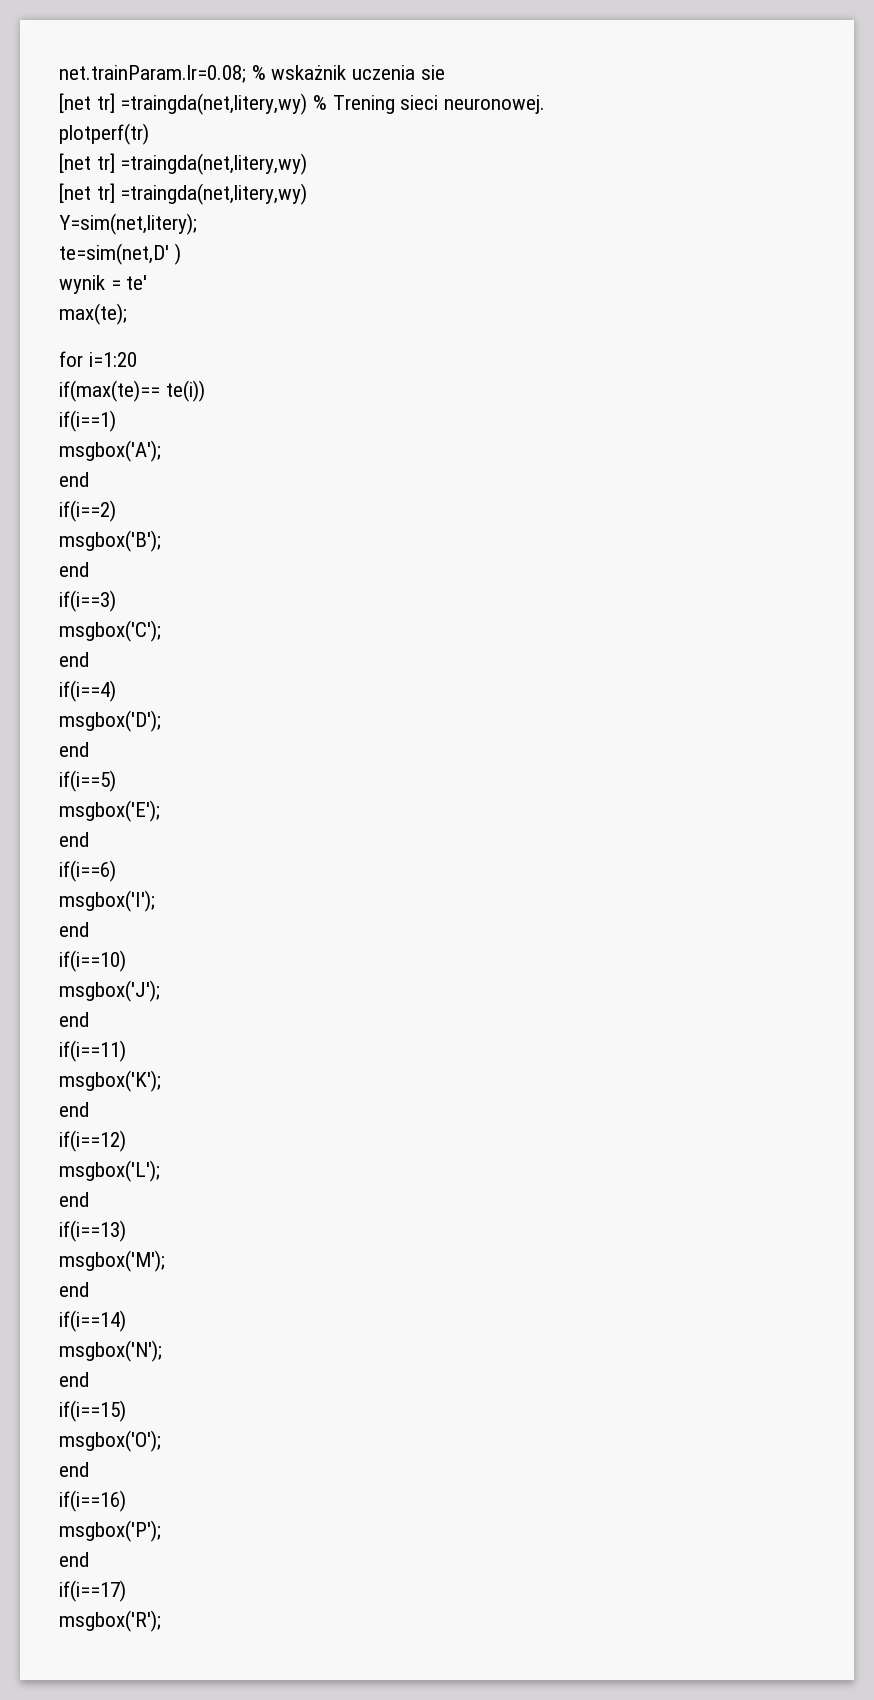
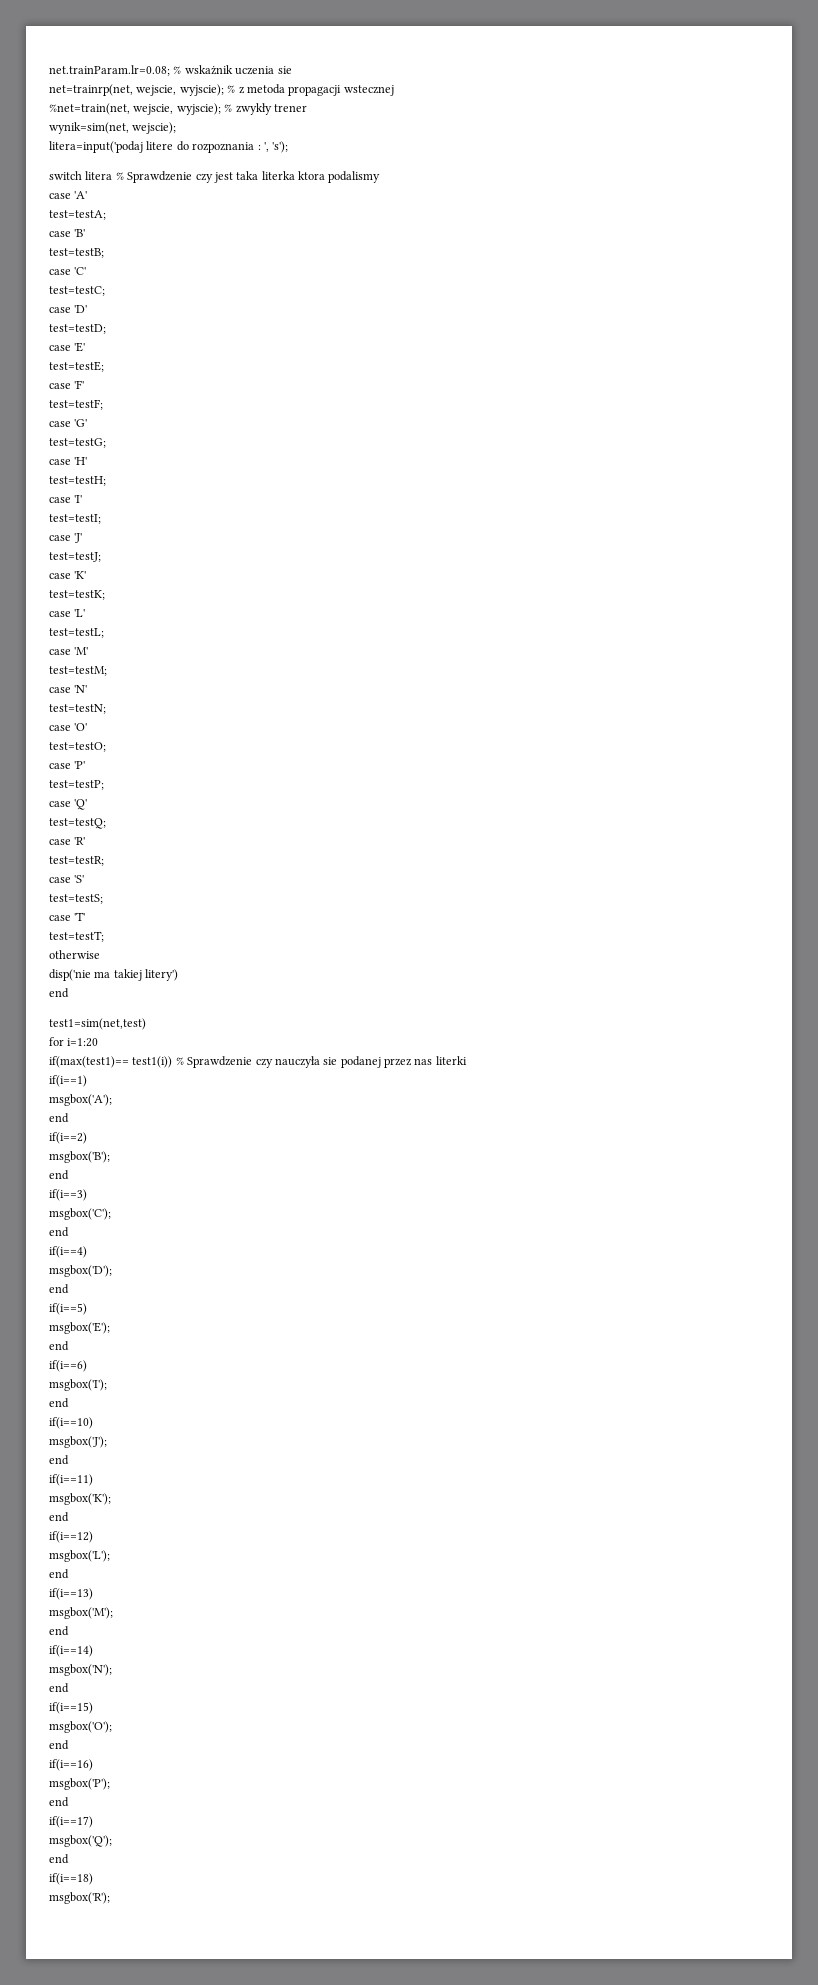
[59,93,546,115] [59,123,149,145] [59,153,308,175] [59,183,308,205] [59,213,197,235] [59,243,181,265] [59,275,148,294] [59,303,127,325] [59,351,137,367] [59,380,205,402] [net tr] =traingda(net,litery,wy) % Trening sieci neuronowej. // plotperf(tr) // [net tr] =traingda(net,litery,wy) // [net tr] =traingda(net,litery,wy) // Y=sim(net,litery); // te=sim(net,D' ) // wynik = te' // max(te); // for i=1:20 // if(max(te)== te(i)) -> [49,84,394,96] [49,103,307,115] [49,122,177,134] [49,141,289,153] [49,171,381,183] [49,191,88,199] [49,210,106,220] [49,229,86,237] [49,248,104,258] [49,267,87,275] [49,286,105,296] [49,305,88,313] [49,324,106,334] [49,342,86,352] [49,361,104,372] [49,380,85,389] [49,399,103,410] [49,419,88,427] [49,438,106,448] [49,457,88,465] [49,476,106,486] [49,495,83,503] [49,514,101,524] [49,533,83,543] [49,552,101,562] [49,571,87,579] [49,590,105,600] [49,609,86,617] [49,628,104,638] [49,647,89,655] [49,666,107,676] [49,685,88,693] [49,704,106,714] [49,723,88,731] [49,742,106,752] [49,761,86,769] [49,780,104,790] [49,799,88,810] [49,818,106,829] [49,837,86,845] [49,856,104,866] [49,875,85,883] [49,894,103,904] [49,912,86,921] [49,931,104,942] [49,950,100,959] [49,969,179,981] [49,988,69,998] [49,1018,146,1030] [49,1037,99,1047] [49,1056,467,1068] net=trainrp(net, wejscie, wyjscie); % z metoda propagacji wstecznej // %net=train(net, wejscie, wyjscie); % zwykły trener // wynik=sim(net, wejscie); // litera=input('podaj litere do rozpoznania : ', 's'); // switch litera % Sprawdzenie czy jest taka literka ktora podalismy // case 'A' // test=testA; // case 'B' // test=testB; // case 'C' // test=testC; // case 'D' // test=testD; // case 'E' // test=testE; // case 'F' // test=testF; // case 'G' // test=testG; // case 'H' // test=testH; // case 'I' // test=testI; // case 'J' // test=testJ; // case 'K' // test=testK; // case 'L' // test=testL; // case 'M' // test=testM; // case 'N' // test=testN; // case 'O' // test=testO; // case 'P' // test=testP; // case 'Q' // test=testQ; // case 'R' // test=testR; // case 'S' // test=testS; // case 'T' // test=testT; // otherwise // disp('nie ma takiej litery') // end // test1=sim(net,test) // for i=1:20 // if(max(test1)== test1(i)) % Sprawdzenie czy nauczyła sie podanej przez nas literki
(126, 1591) none -> [49,1835,112,1847] [49,1854,69,1864] [49,1873,93,1885] // msgbox('Q'); // end // if(i==18)

